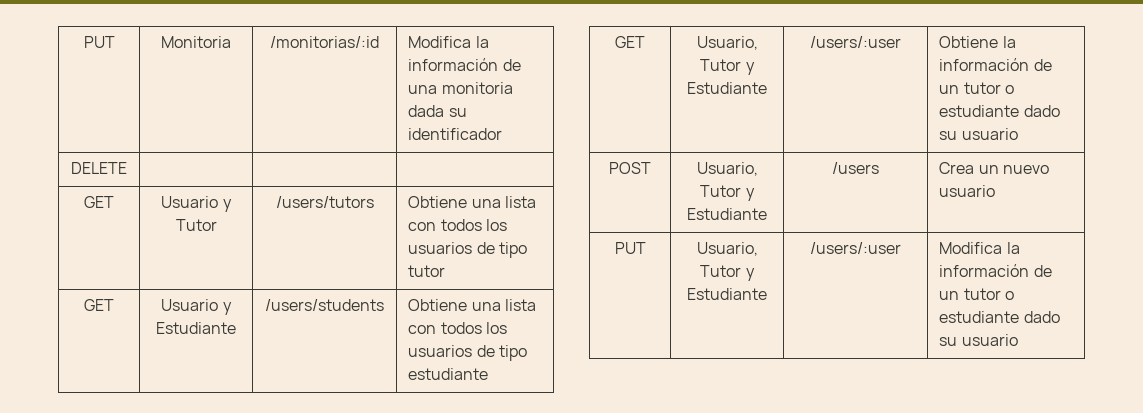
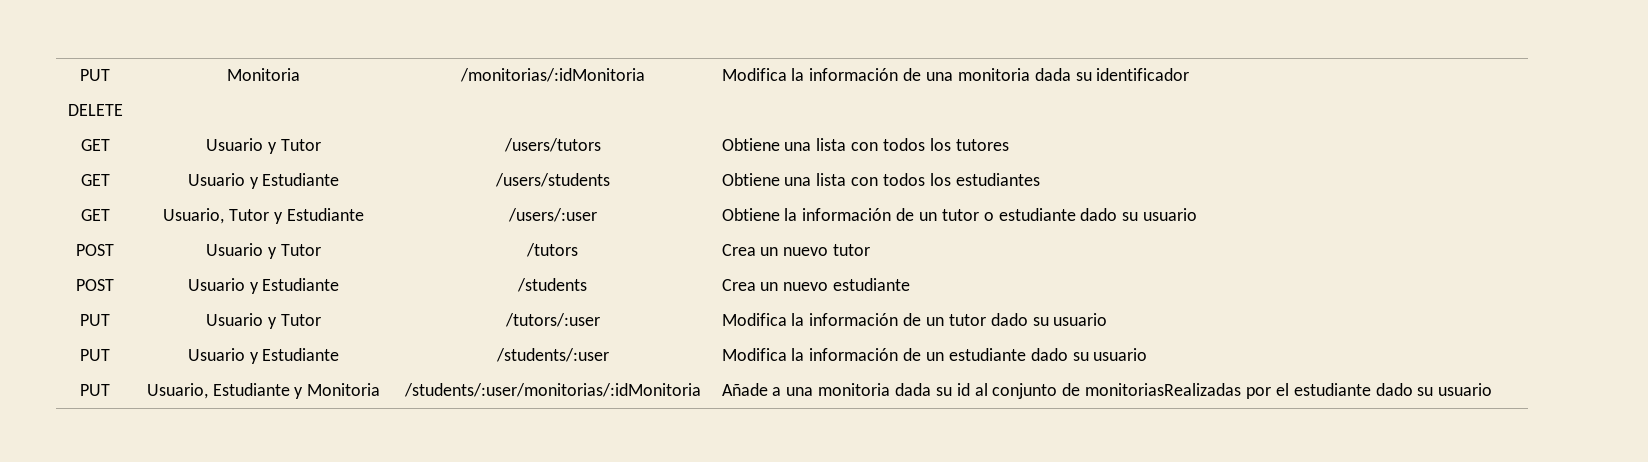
[270,36,379,48] /monitorias/:id -> [459,68,645,82] /monitorias/:idMonitoria
[408,242,527,258] [408,265,446,277] usuarios de tipo tutor -> [955,139,1009,151] tutores
[408,345,527,361] [408,368,489,380] usuarios de tipo estudiante -> [955,173,1040,186] estudiantes
[696,162,758,176] [700,185,755,201] [687,208,767,220] [832,162,879,174] [939,162,1049,174] [939,185,996,197] [614,242,646,254] [696,242,758,256] [700,265,755,281] [687,288,767,300] [810,242,901,254] Usuario, Tutor y Estudiante | /users | Crea un nuevo usuario // PUT | Usuario, Tutor y Estudiante | /users/:user -> [206,243,321,259] [526,243,578,257] [721,244,871,256] [76,279,114,291] [187,278,340,294] [517,278,587,292] [721,278,911,291] [80,314,110,326] [206,313,321,329] [504,313,600,327] Usuario y Tutor | /tutors | Crea un nuevo tutor // POST | Usuario y Estudiante | /students | Crea un nuevo estudiante // PUT | Usuario y Tutor | /tutors/:user
[1004,291,1014,300] o -> [990,313,1108,326] [80,349,110,361] [187,348,340,364] [495,348,609,362] [721,348,1148,361] [80,384,110,396] [146,383,381,399] [403,383,701,397] [721,383,1289,399] dado su usuario // PUT | Usuario y Estudiante | /students/:user | Modifica la información de un estudiante dado su usuario // PUT | Usuario, Estudiante y Monitoria | /students/:user/monitorias/:idMonitoria | Añade a una monitoria dada su id al conjunto de monitoriasRealizadas por el

